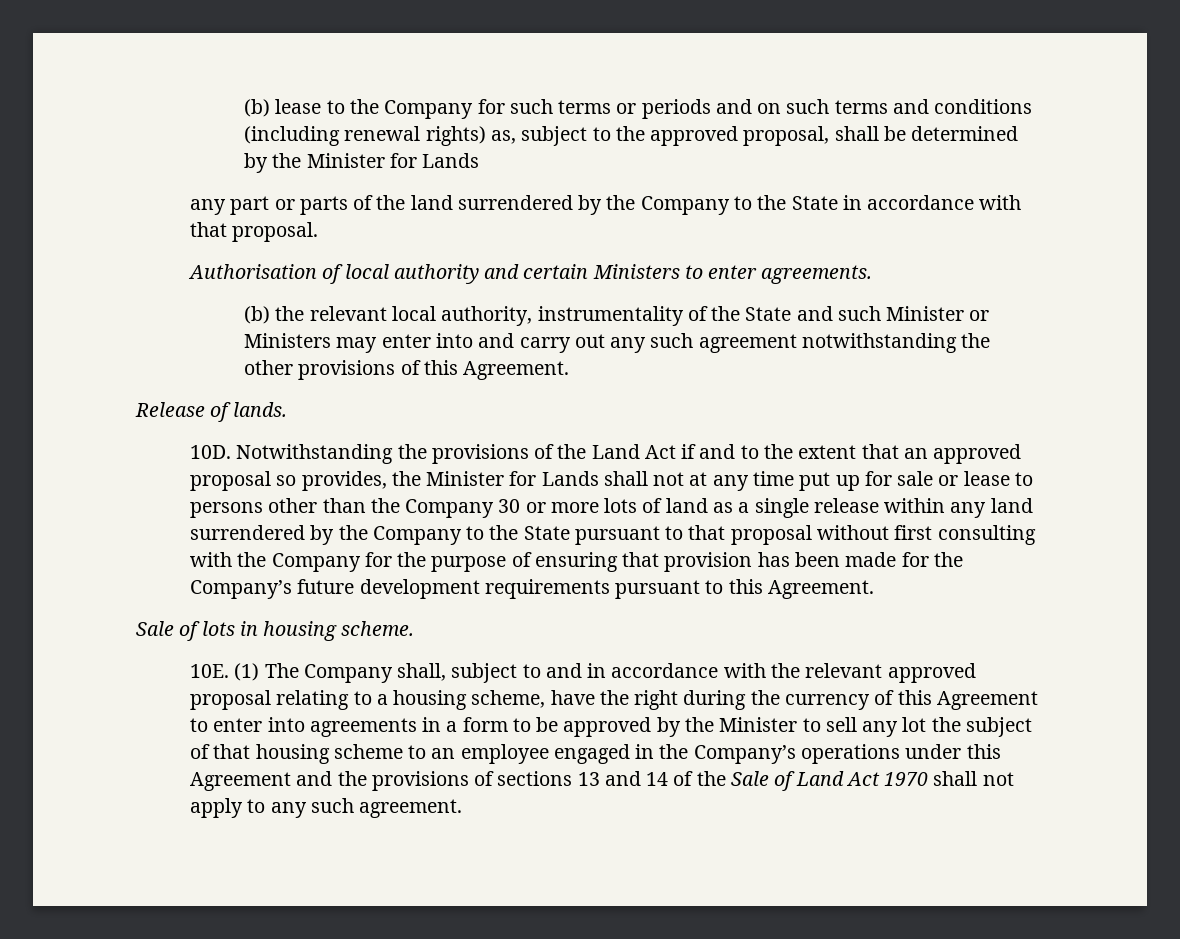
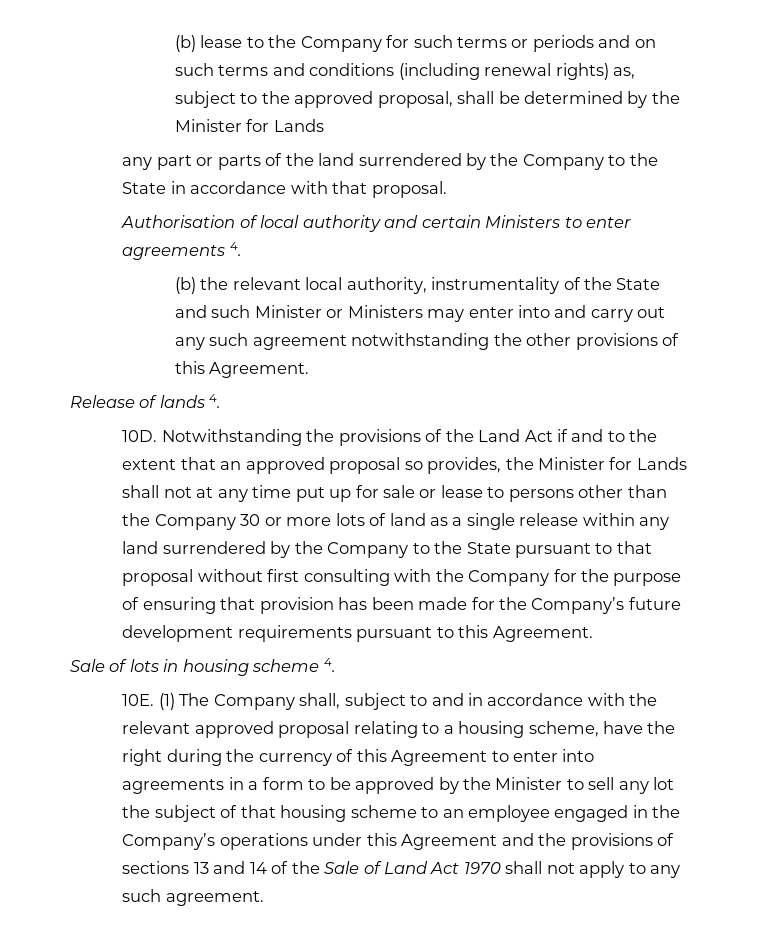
[761,265,873,284] agreements. -> [122,242,242,260] agreements 4.
[232,402,287,417] lands. -> [159,394,222,408] lands 4.
[341,621,415,636] scheme. -> [252,658,336,672] scheme 4.

